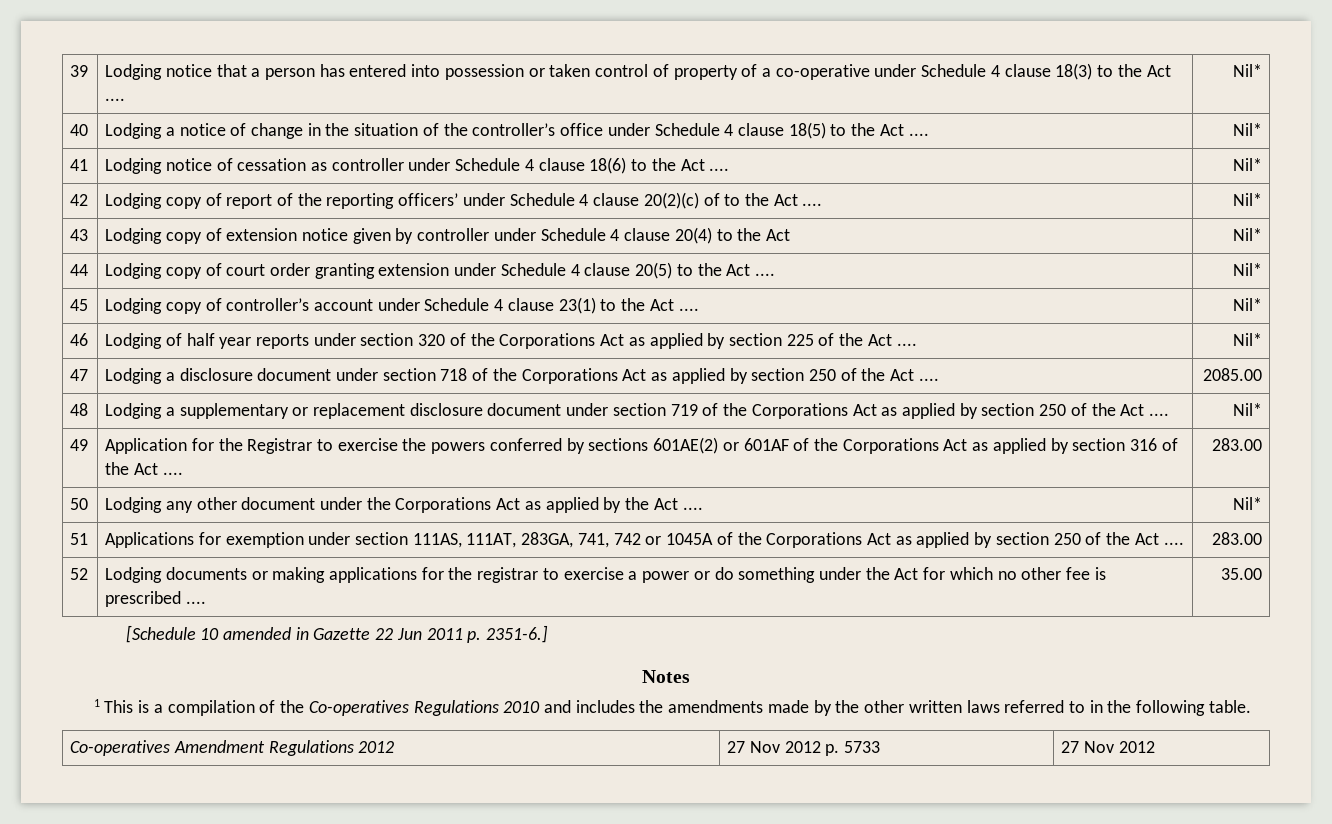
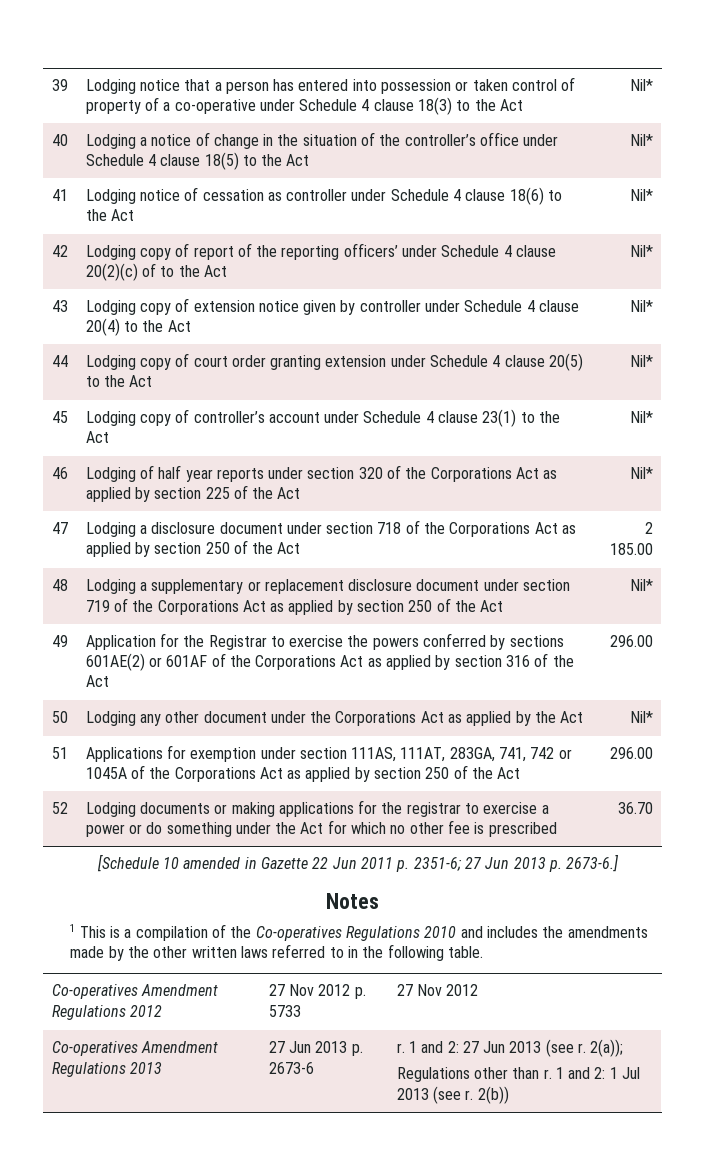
[105,98,126,101] .... -> (524, 105) none
[908,133,929,136] .... -> (310, 160) none
[709,168,730,171] .... -> (134, 215) none
[802,203,823,206] .... -> (227, 271) none
[754,273,775,276] .... -> (153, 381) none
[678,308,699,311] .... -> (109, 437) none
[896,343,917,346] .... -> (301, 493) none
[918,378,939,381] [1202,368,1262,381] .... | 2085.00 -> [645,522,654,534] [610,543,654,555] | 2 185.00
[1149,413,1170,416] .... -> (504, 606) none
[162,472,183,475] [1211,438,1262,451] .... | 283.00 -> [610,635,654,647] | 296.00
[682,507,703,510] .... -> (584, 717) none
[1163,542,1184,545] [1211,532,1262,545] .... | 283.00 -> [610,747,654,759] | 296.00
[185,601,206,604] [1220,568,1262,580] .... | 35.00 -> [618,802,654,814] | 36.70
[486,625,549,643] 2351-6.] -> [413,854,620,872] 2351-6; 27 Jun 2013 p. 2673-6.]
(1155, 747) none -> [51,1041,218,1056] [51,1062,162,1077] [268,1041,363,1056] [268,1062,314,1074] [396,1039,624,1057] [396,1067,641,1082] [396,1086,509,1104] // Co-operatives Amendment Regulations 2013 | 27 Jun 2013 p. 2673-6 | r. 1 and 2: 27 Jun 2013 (see r. 2(a)); // Regulations other than r. 1 and 2: 1 Jul 2013 (see r. 2(b))

